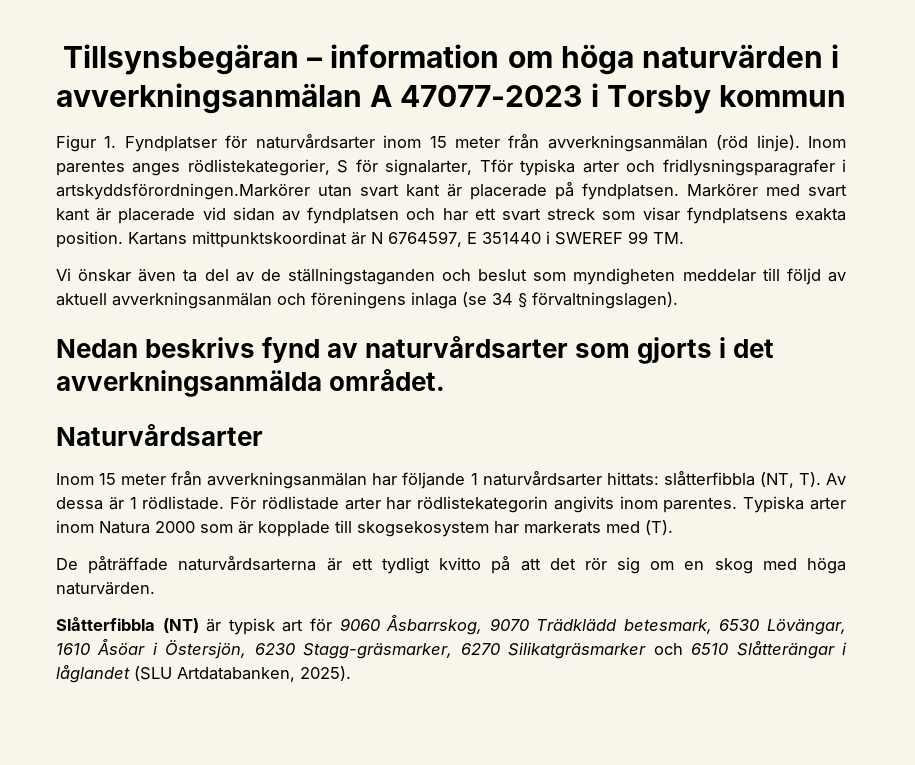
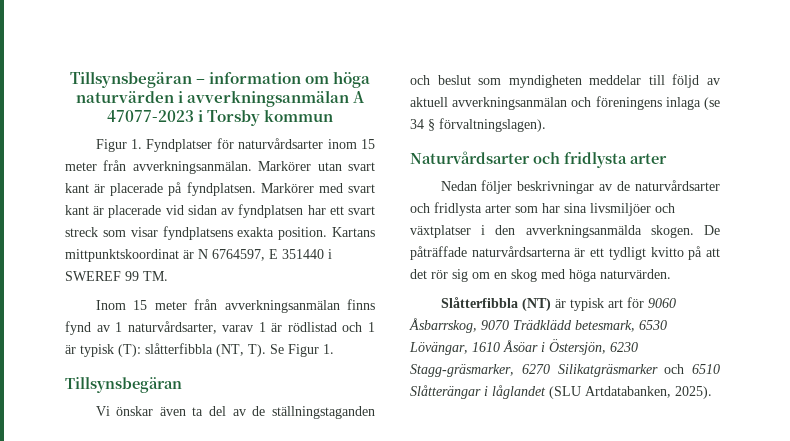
[547,135,846,152] [56,159,846,176] [56,183,310,200] avverkningsanmälan (röd linje). Inom parentes anges rödlistekategorier, S för signalarter, Tför typiska arter och fridlysningsparagrafer i artskyddsförordningen.Markörer -> [132,161,312,174] avverkningsanmälan. Markörer
[406,208,436,220] och -> (304, 211) none
(684, 238) none -> [95,299,376,313] [65,321,375,335] [65,343,334,357] [65,377,182,393] // Inom 15 meter från avverkningsanmälan finns fynd av 1 naturvårdsarter, varav 1 är rödlistad och 1 är typisk (T): slåtterfibbla (NT, T). Se Figur 1. // Tillsynsbegäran
[56,336,775,364] [56,369,446,397] [56,424,263,446] [56,471,847,489] [56,496,846,513] [56,520,673,537] Nedan beskrivs fynd av naturvårdsarter som gjorts i det avverkningsanmälda området. // Naturvårdsarter // Inom 15 meter från avverkningsanmälan har följande 1 naturvårdsarter hittats: slåtterfibbla (NT, T). Av dessa är 1 rödlistade. För rödlistade arter har rödlistekategorin angivits inom parentes. Typiska arter inom Natura 2000 som är kopplade till skogsekosystem har markerats med (T). // -> [410,151,667,168] [440,180,720,194] [410,202,675,216] [410,225,694,238] Naturvårdsarter och fridlysta arter // Nedan följer beskrivningar av de naturvårdsarter och fridlysta arter som har sina livsmiljöer och växtplatser i den avverkningsanmälda skogen.

